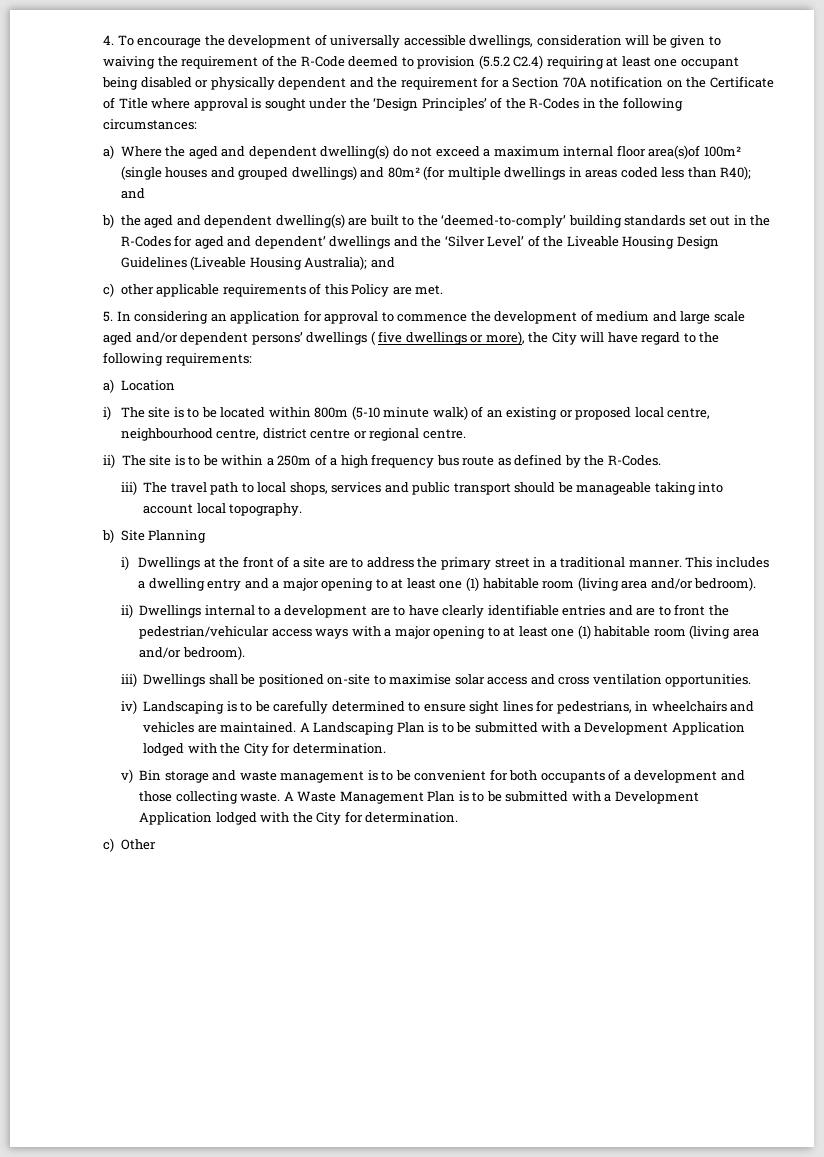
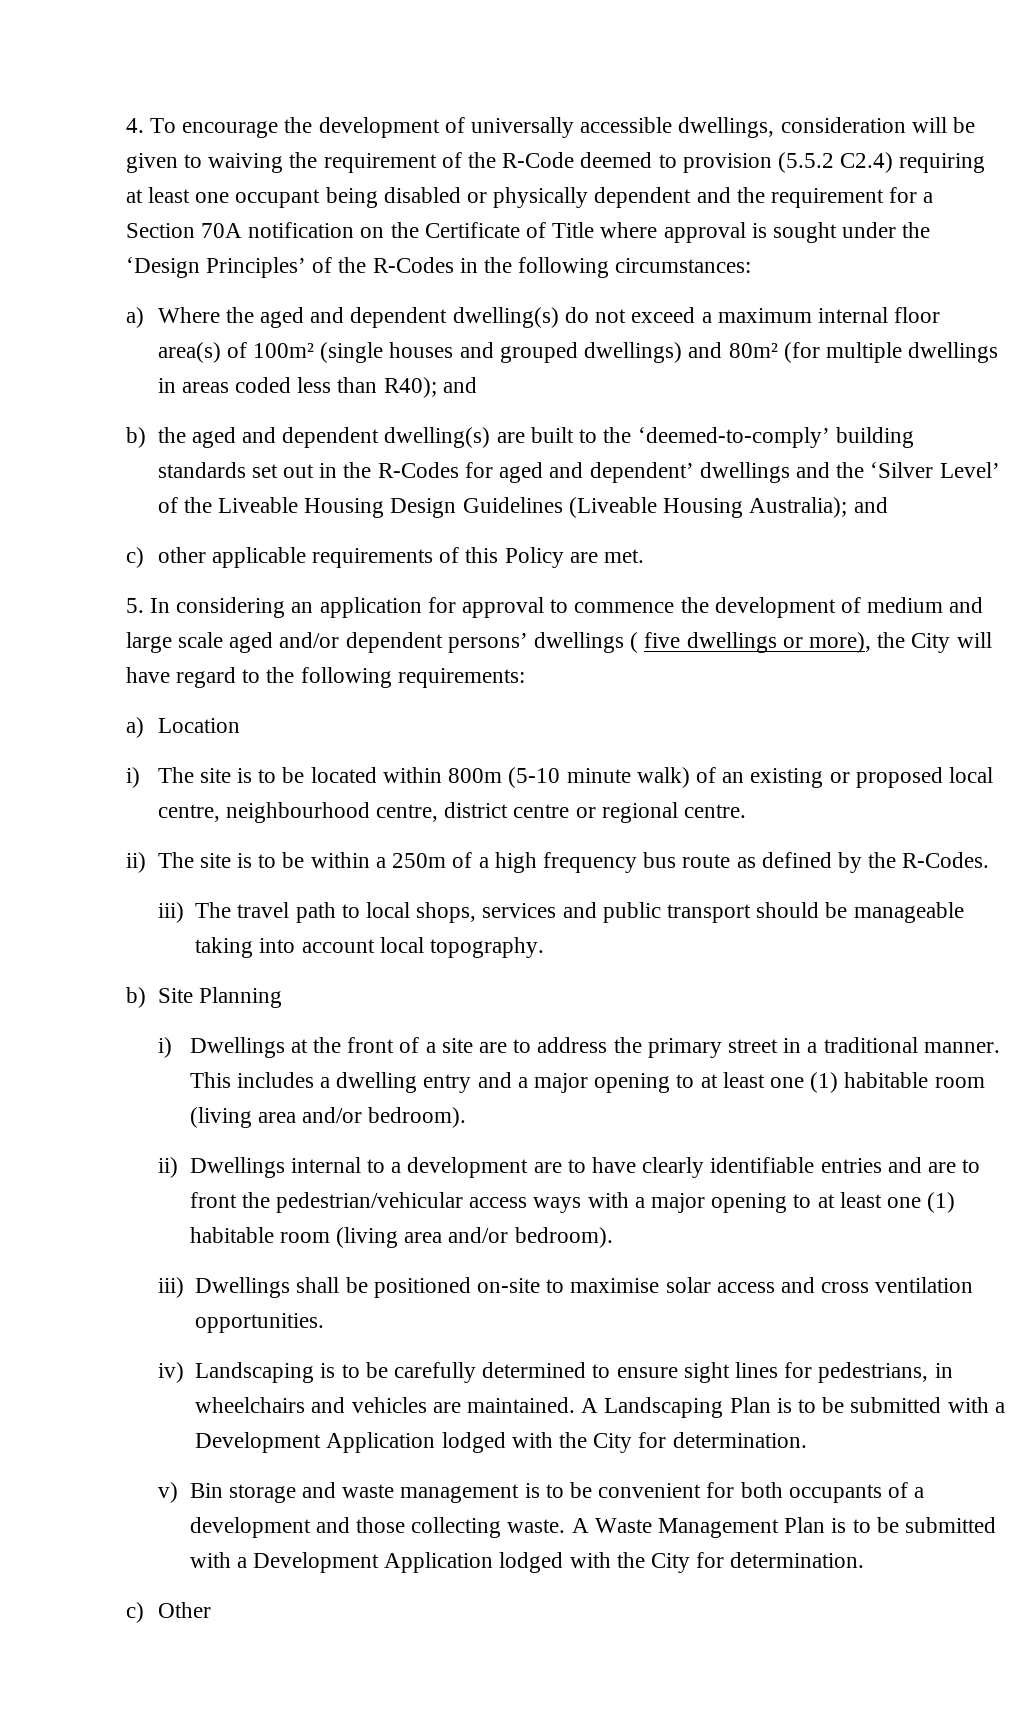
[648,145,701,159] area(s)of -> [157,342,247,363] area(s) of

